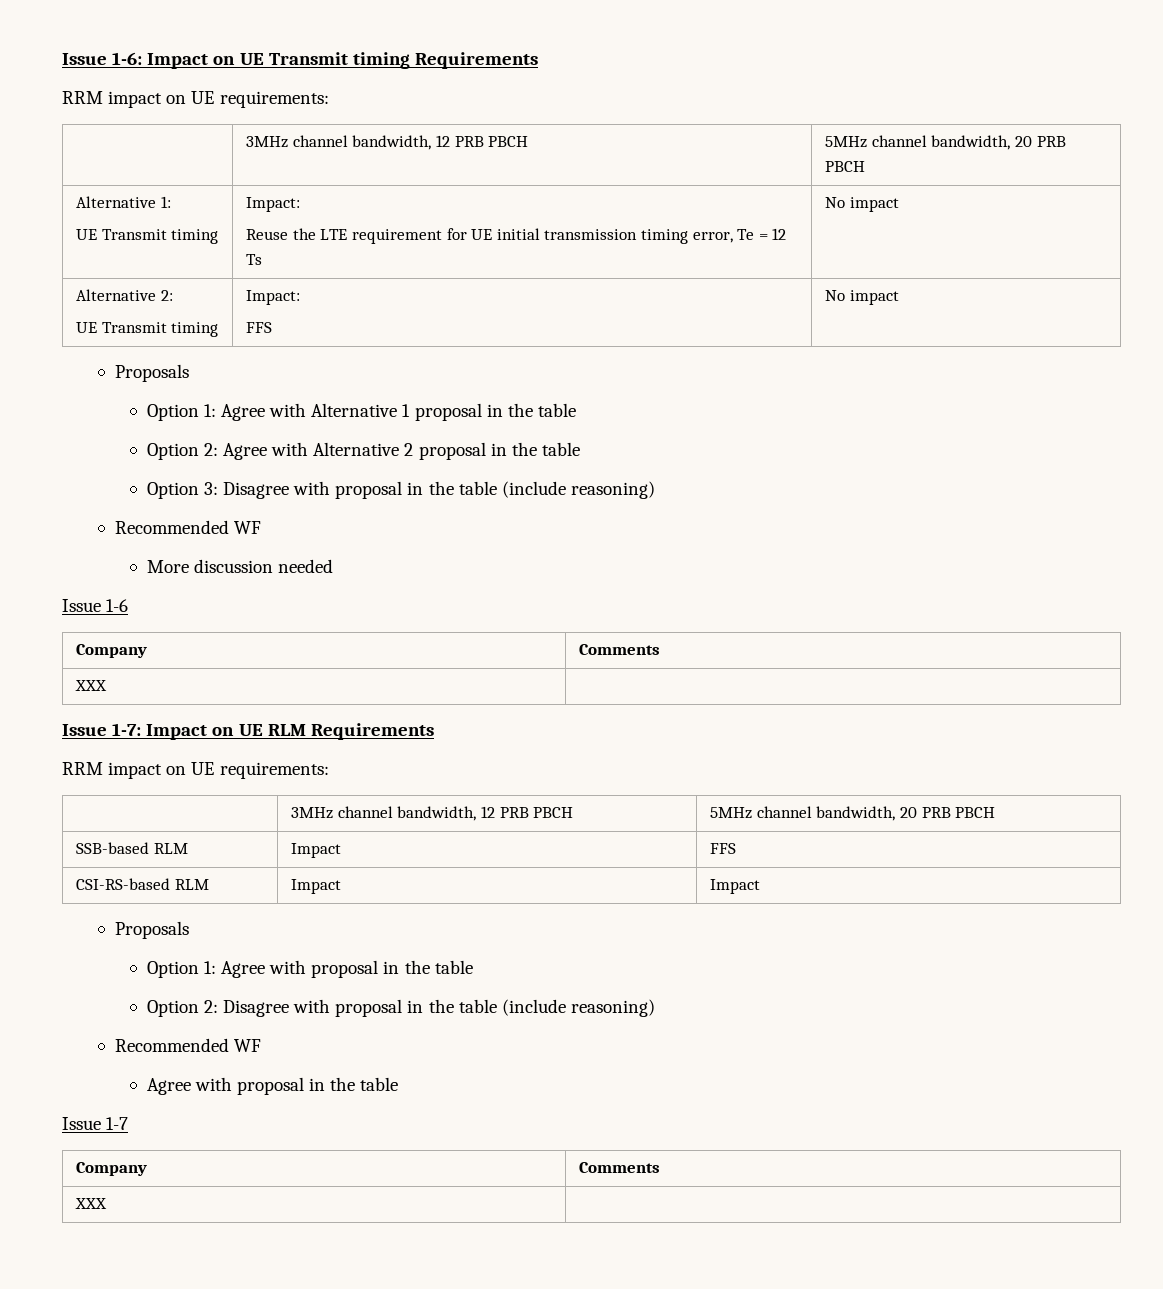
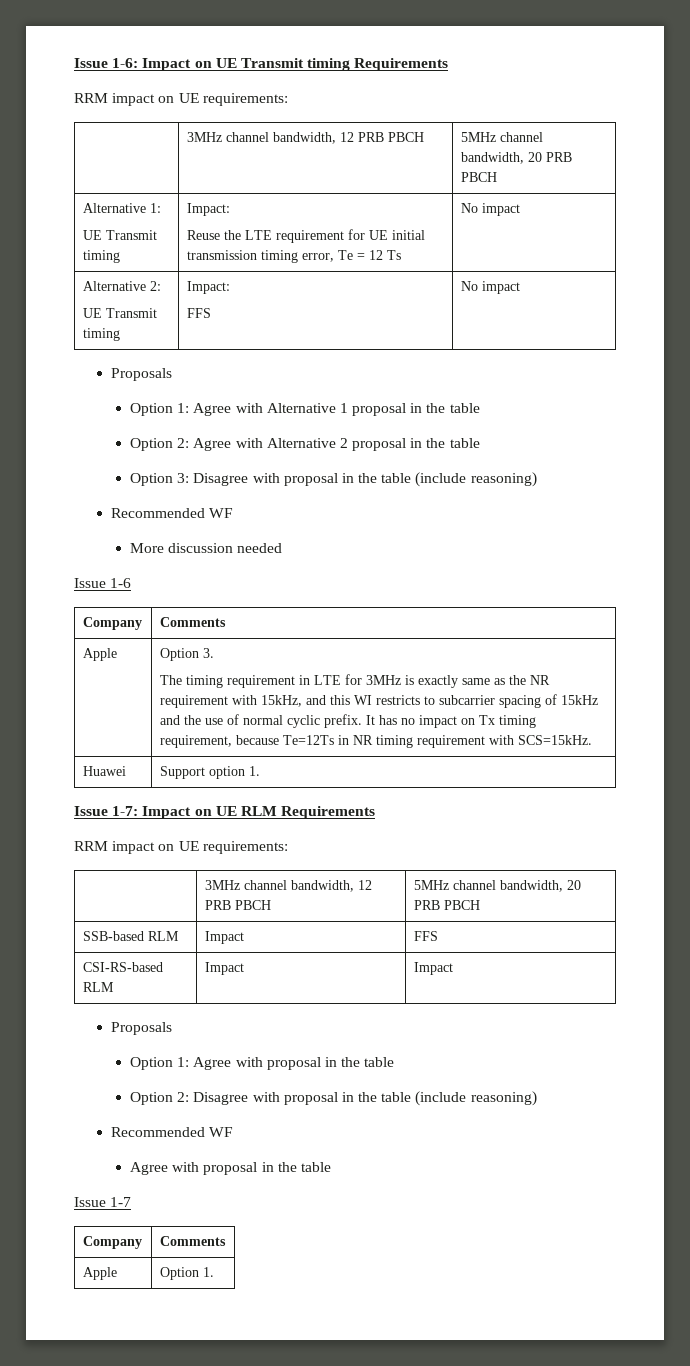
[75,680,108,691] XXX | -> [82,648,117,661] [159,648,214,661] [159,674,550,688] [159,694,598,708] [159,714,536,728] [159,735,592,748] [82,766,126,776] [159,766,260,779] Apple | Option 3. // The timing requirement in LTE for 3MHz is exactly same as the NR requirement with 15kHz, and this WI restricts to subcarrier spacing of 15kHz and the use of normal cyclic prefix. It has no impact on Tx timing requirement, because Te=12Ts in NR timing requirement with SCS=15kHz. // Huawei | Support option 1.
[75,1198,108,1209] XXX | -> [82,1267,117,1280] [159,1267,214,1280] Apple | Option 1.

